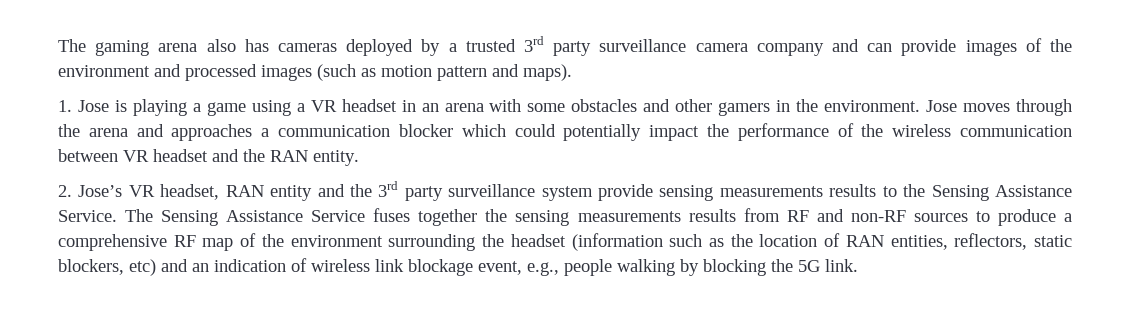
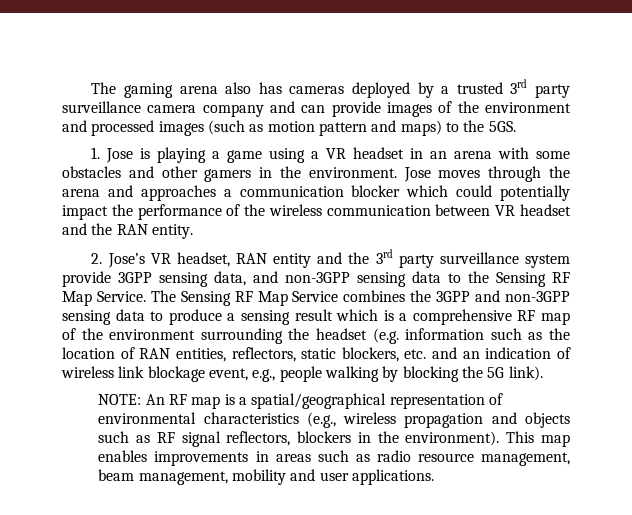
[523,64,572,81] maps). -> [400,120,516,136] maps) to the 5GS.
[659,184,877,201] sensing measurements results -> [118,271,441,287] 3GPP sensing data, and non-3GPP sensing data
[995,185,1073,197] Assistance -> [552,272,570,283] [62,291,92,306] RF Map
[226,208,1056,226] Assistance Service fuses together the sensing measurements results from RF and non-RF sources to produce -> [234,290,571,306] [62,309,394,325] RF Map Service combines the 3GPP and non-3GPP sensing data to produce a sensing result which is
[571,233,663,251] (information -> [372,328,485,344] (e.g. information
[129,259,156,276] etc) -> [404,349,427,359] etc.
[825,259,858,272] link. -> [508,366,543,381] [98,393,503,409] [98,412,571,428] [98,431,570,447] [98,450,571,466] [98,469,434,485] link). // NOTE: An RF map is a spatial/geographical representation of environmental characteristics (e.g., wireless propagation and objects such as RF signal reflectors, blockers in the environment). This map enables improvements in areas such as radio resource management, beam management, mobility and user applications.

